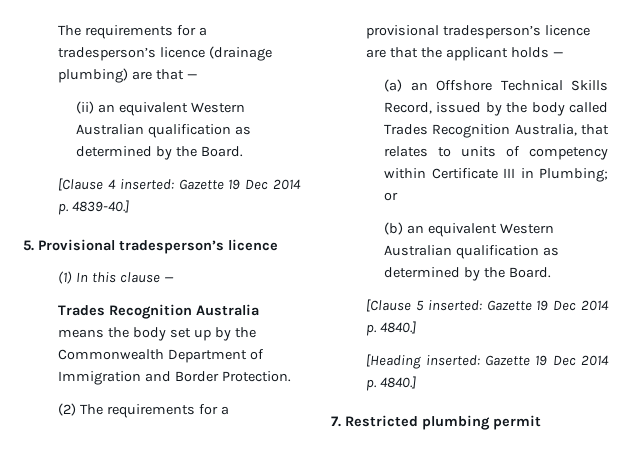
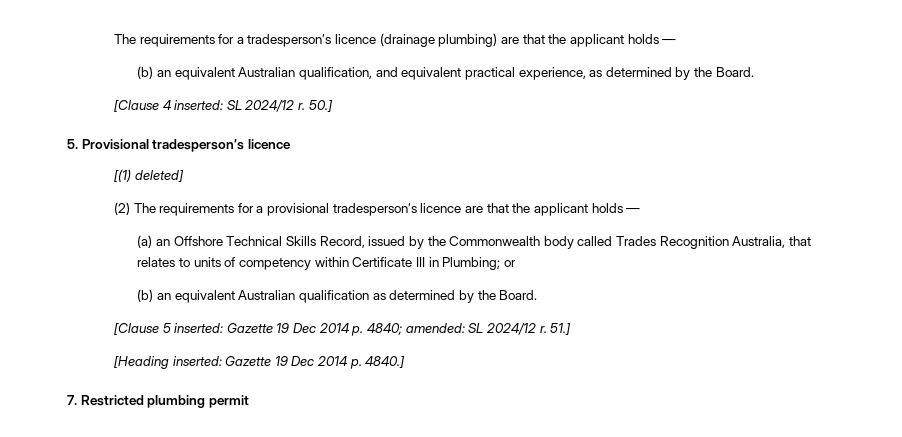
[187,74,199,79] [76,101,245,116] [76,124,231,138] — // (ii) an equivalent Western Australian qualification -> [548,34,677,47] [137,66,586,80] the applicant holds — // (b) an equivalent Australian qualification, and equivalent practical experience,
[178,179,301,190] [58,200,130,215] [23,239,278,254] [58,271,174,284] [58,304,260,319] [58,327,256,341] [58,349,265,363] [58,371,292,385] Gazette 19 Dec 2014 p. 4839-40.] // 5. Provisional tradesperson’s licence // (1) In this clause — // Trades Recognition Australia means the body set up by the Commonwealth Department of Immigration and Border Protection. -> [226,100,333,112] [67,139,291,152] [113,169,184,182] SL 2024/12 r. 50.] // 5. Provisional tradesperson’s licence // [(1) deleted]
(528, 107) none -> [449,236,541,246] Commonwealth
[499,223,554,234] Western -> (235, 296) none
[380,321,417,334] 4840.] -> [367,323,572,335] 4840; amended: SL 2024/12 r. 51.]

